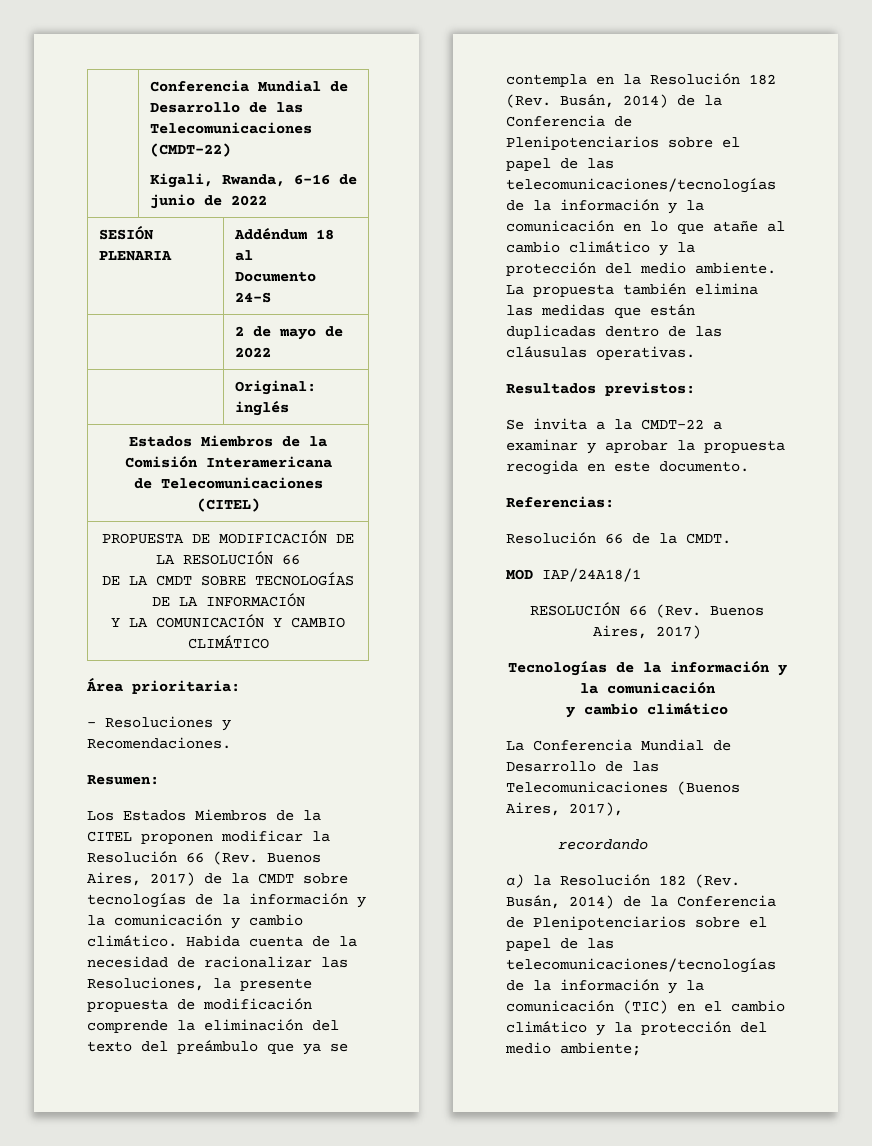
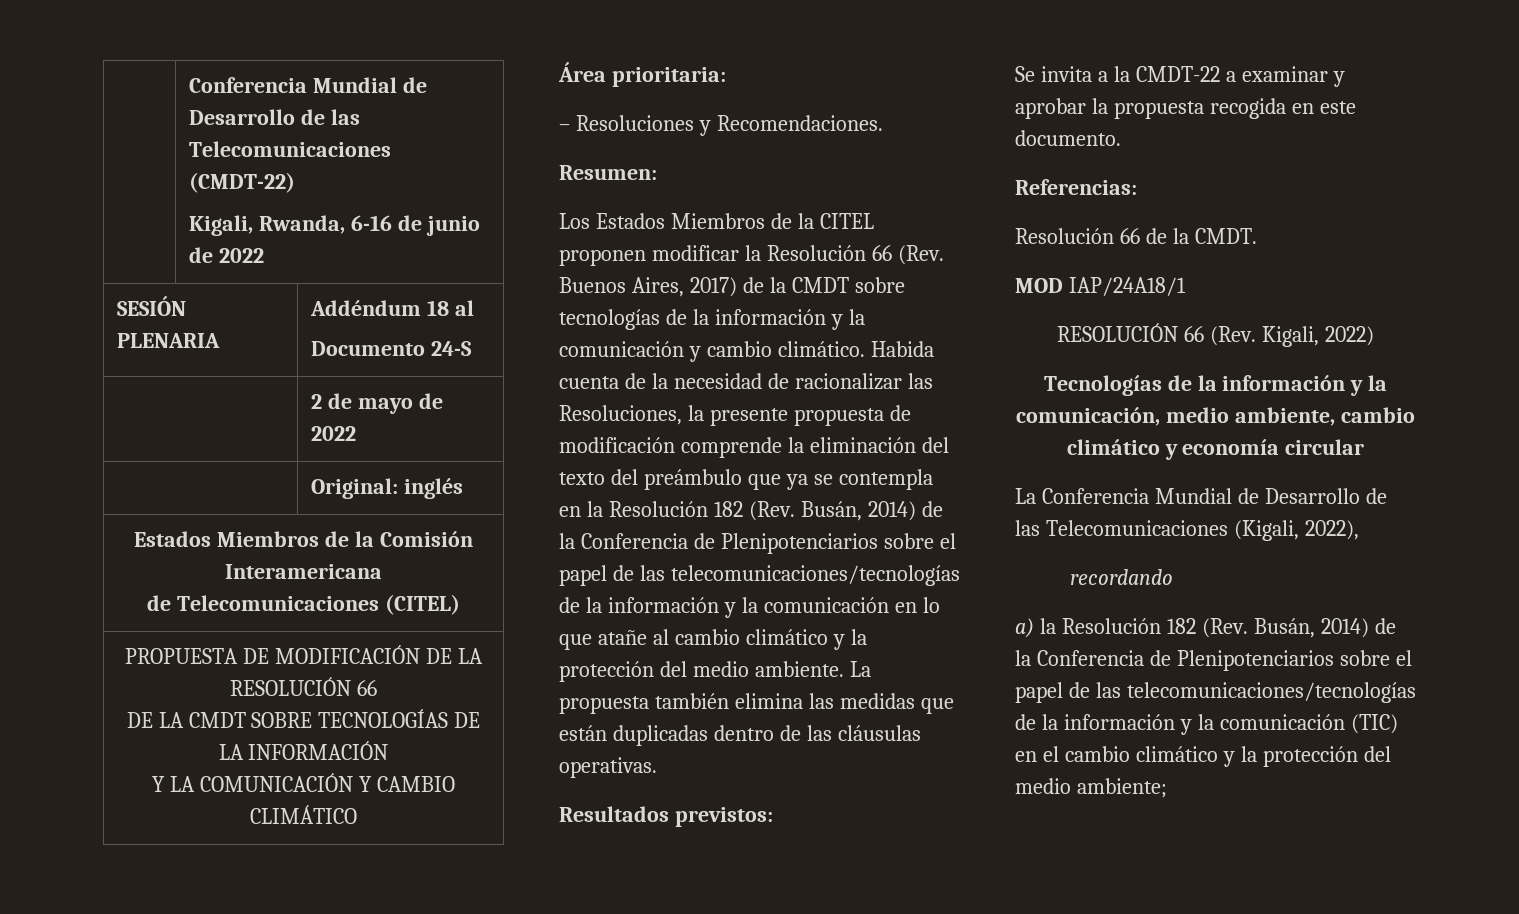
[710,606,764,616] [593,625,701,639] Buenos Aires, 2017) -> [1261,326,1374,347] Kigali, 2022)
[606,681,716,694] [566,702,728,718] comunicación // y cambio climático -> [1016,407,1415,426] [1066,439,1365,460] comunicación, medio ambiente, cambio climático y economía circular
[677,781,740,795] [506,802,623,816] (Buenos Aires, 2017), -> [1233,520,1359,541] (Kigali, 2022),

